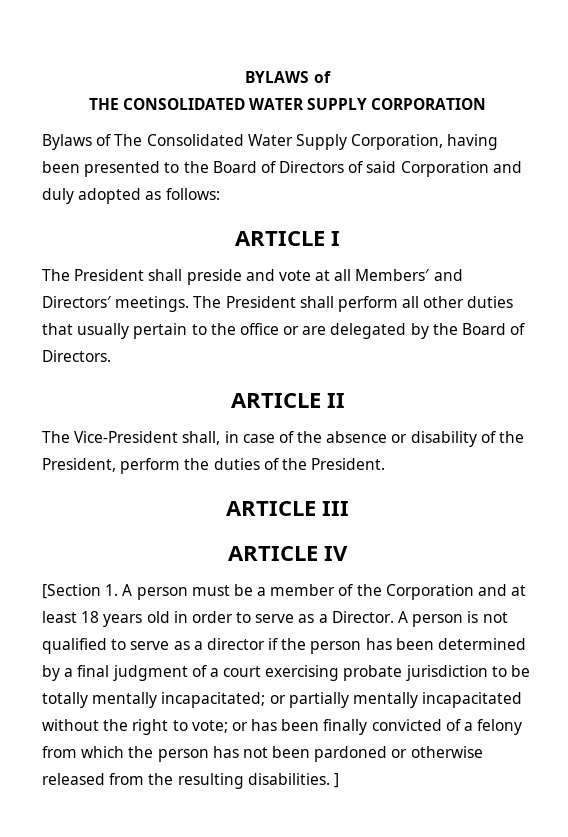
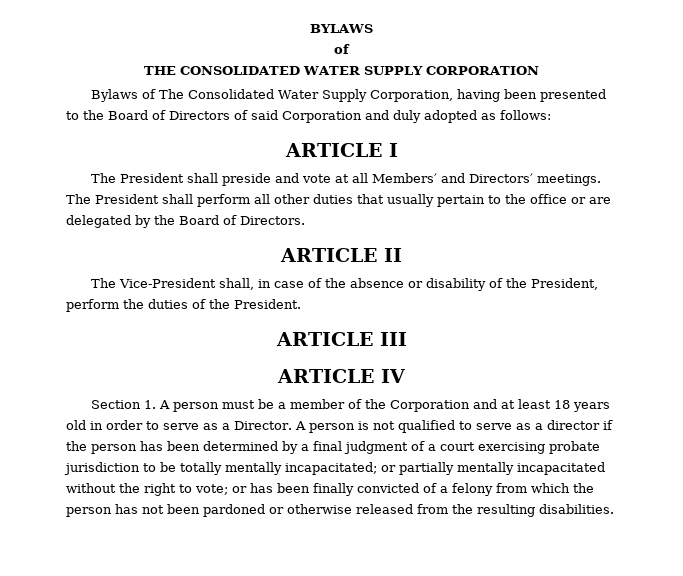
(310, 77) none -> (373, 28) //
[42,584,101,599] [Section -> [91,400,142,409] Section
[333,773,339,788] ] -> (614, 509) none

